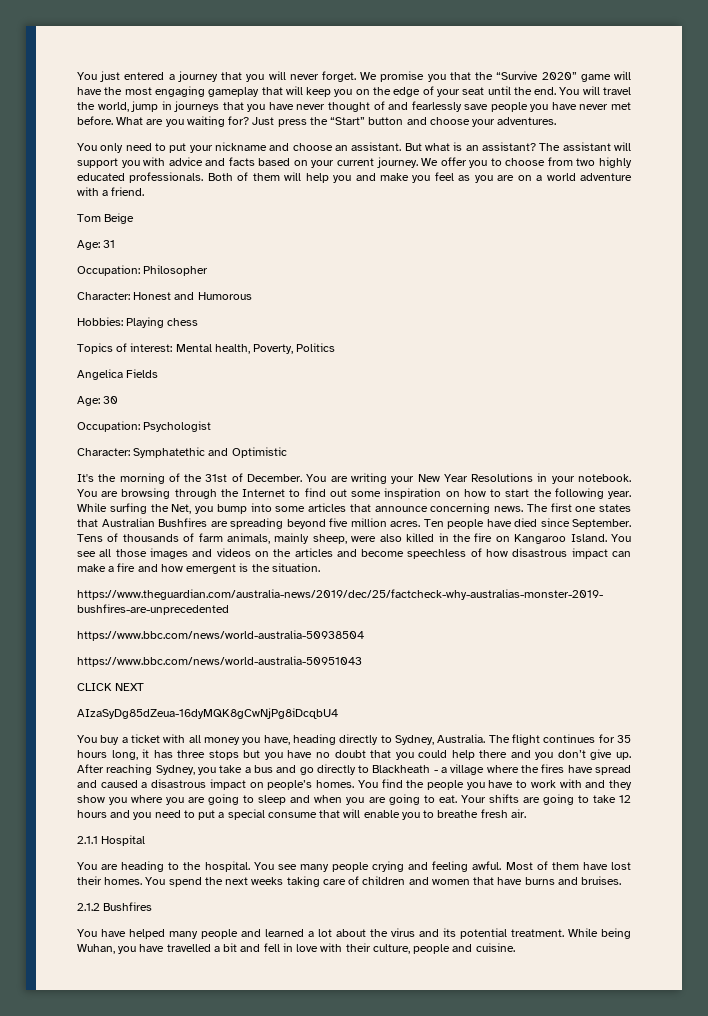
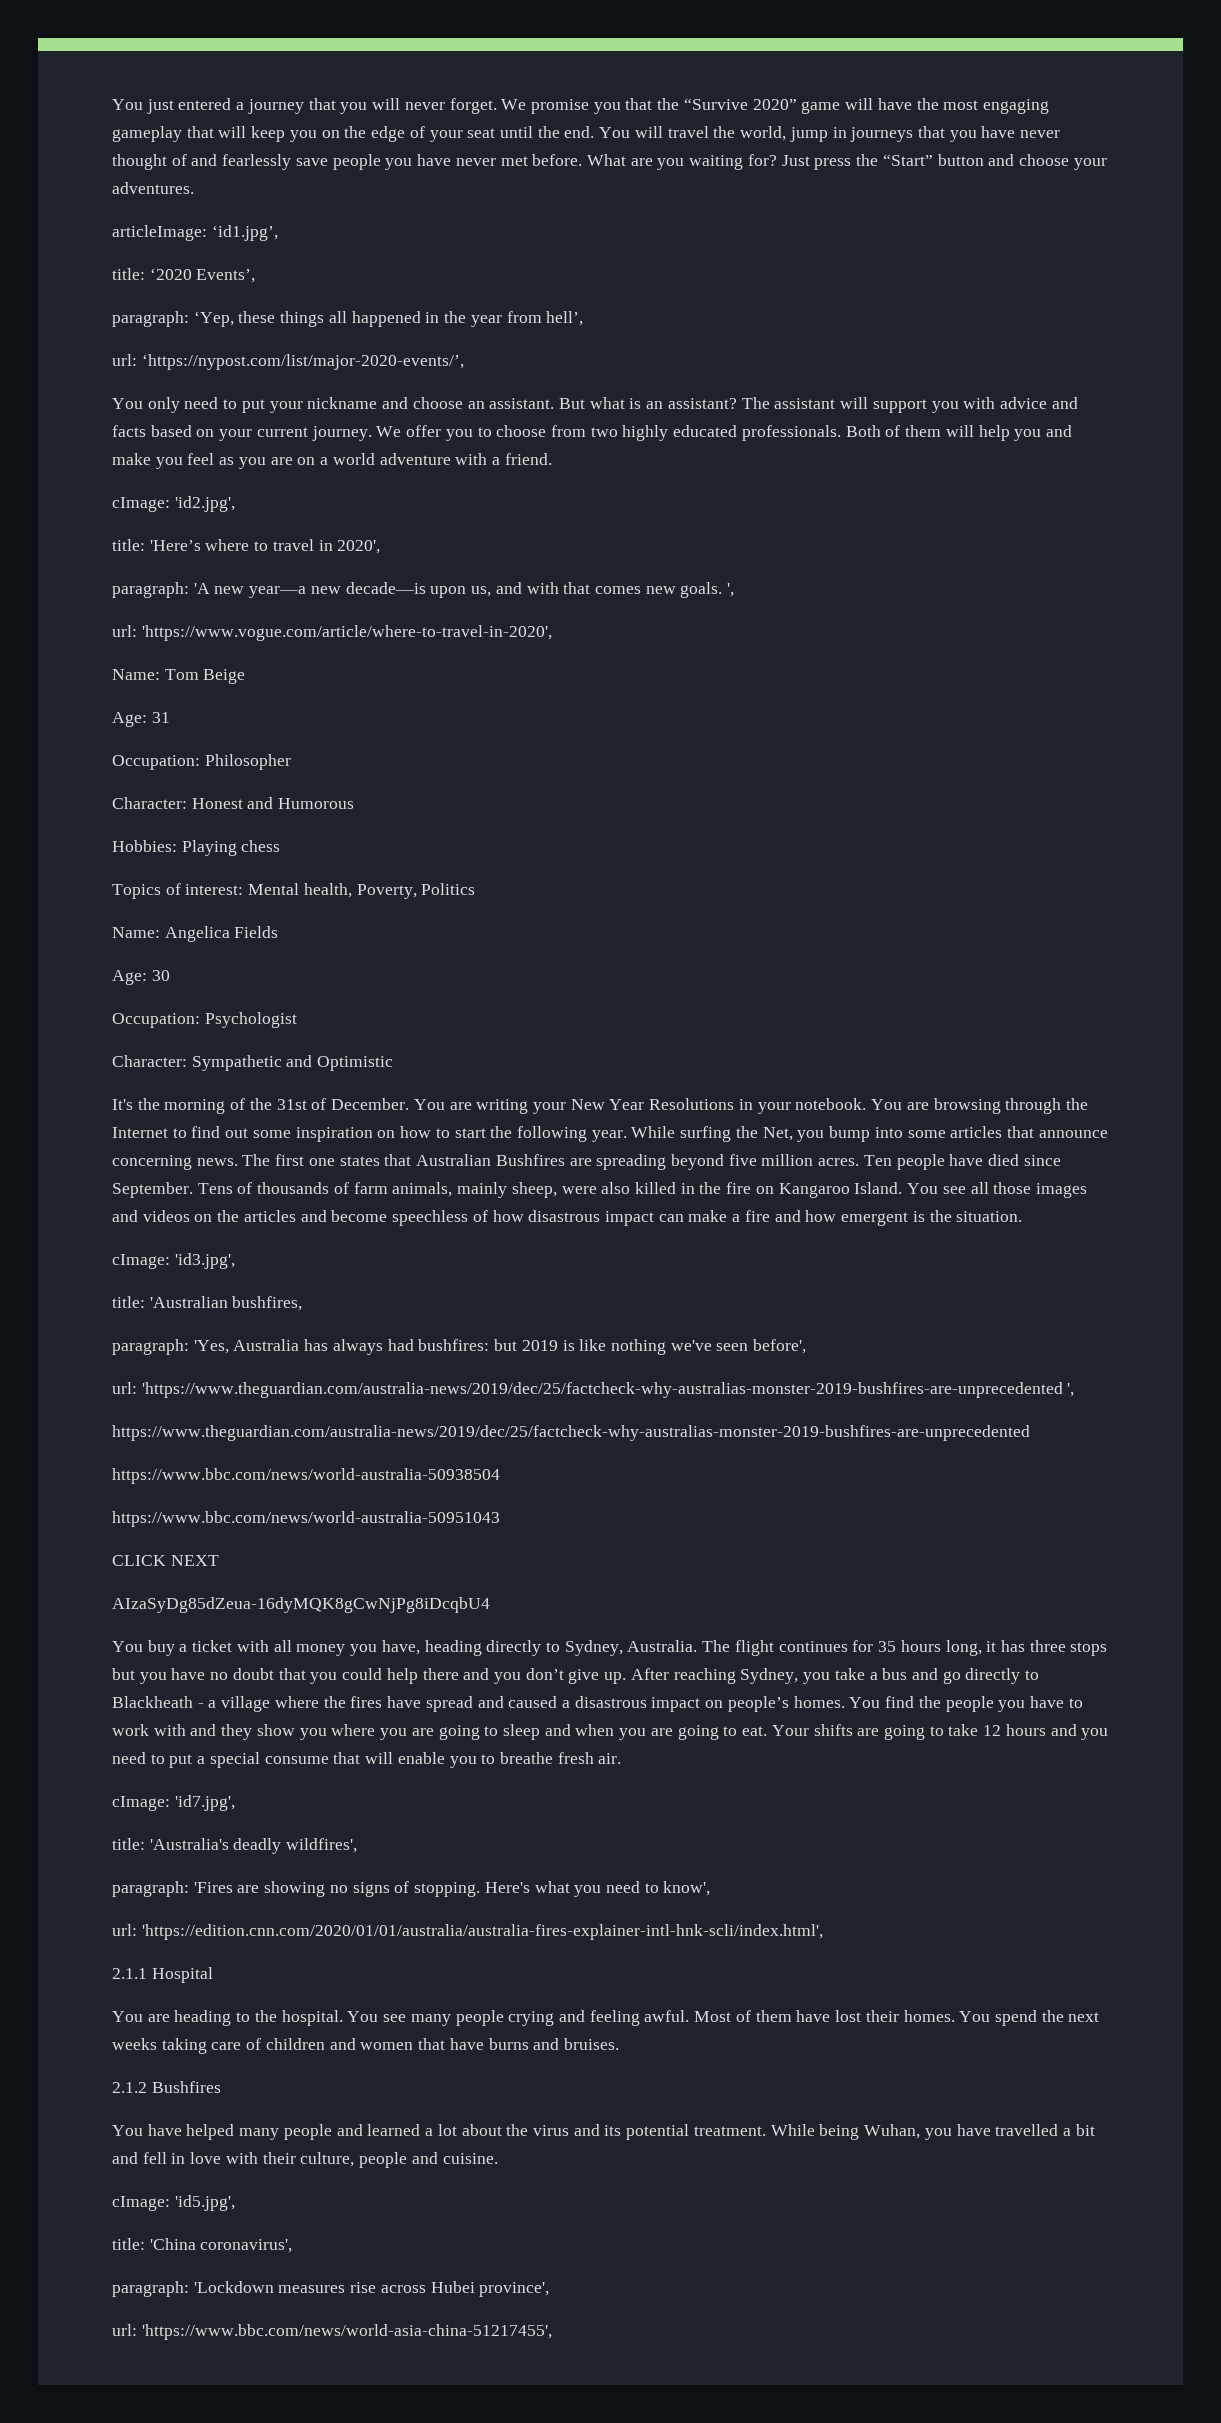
(557, 121) none -> [112,225,278,241] [112,268,256,283] [112,311,584,327] [112,354,464,370] // articleImage: ‘id1.jpg’, // title: ‘2020 Events’, // paragraph: ‘Yep, these things all happened in the year from hell’, // url: ‘https://nypost.com/list/major-2020-events/’,
(145, 191) none -> [112,496,235,512] [112,539,381,554] [112,582,735,598] [112,625,552,641] [112,669,160,680] cImage: 'id2.jpg', // title: 'Here’s where to travel in 2020', // paragraph: 'A new year—a new decade—is upon us, and with that comes new goals. ', // url: 'https://www.vogue.com/article/where-to-travel-in-2020', // Name:
(336, 347) none -> [112,927,160,938] Name:
[133,447,206,458] Symphatethic -> [191,1055,282,1071] Sympathetic
(320, 567) none -> [112,1253,235,1269] [112,1296,303,1311] [112,1339,807,1355] [112,1382,1075,1398] // cImage: 'id3.jpg', // title: 'Australian bushfires, // paragraph: 'Yes, Australia has always had bushfires: but 2019 is like nothing we've seen before', // url: 'https://www.theguardian.com/australia-news/2019/dec/25/factcheck-why-australias-monster-2019-bushfires-are-unprecedented ',
(526, 813) none -> [112,1795,235,1811] [112,1838,358,1854] [112,1881,711,1897] [112,1924,823,1940] // cImage: 'id7.jpg', // title: 'Australia's deadly wildfires', // paragraph: 'Fires are showing no signs of stopping. Here's what you need to know', // url: 'https://edition.cnn.com/2020/01/01/australia/australia-fires-explainer-intl-hnk-scli/index.html',
(515, 947) none -> [112,2195,235,2211] [112,2238,293,2253] [112,2281,550,2297] [112,2324,552,2340] // cImage: 'id5.jpg', // title: 'China coronavirus', // paragraph: 'Lockdown measures rise across Hubei province', // url: 'https://www.bbc.com/news/world-asia-china-51217455',

